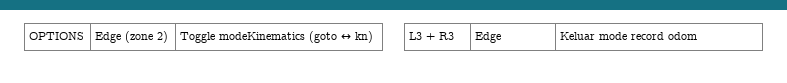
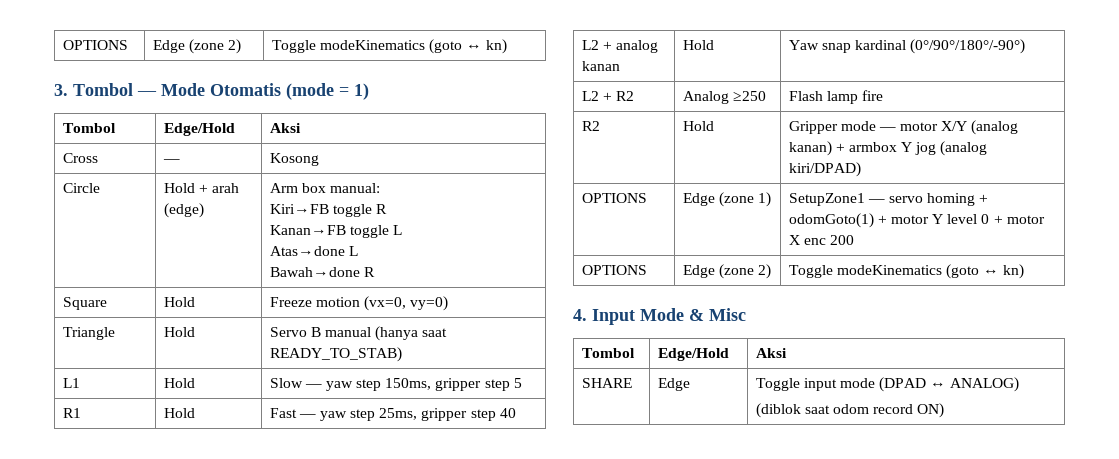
[29,32,85,40] [95,31,169,43] [180,31,374,43] [409,32,455,40] [475,32,502,43] [560,32,698,40] OPTIONS | Edge (zone 2) | Toggle modeKinematics (goto ↔ kn) // L3 + R3 | Edge | Keluar mode record odom -> [62,40,128,50] [152,39,241,54] [271,39,508,54] [54,83,369,100] [62,123,116,133] [163,123,235,136] [269,123,301,133] [62,153,98,163] [162,159,180,163] [269,153,319,166] [62,183,100,193] [163,183,239,193] [163,203,204,218] [269,183,380,193] [269,204,387,217] [269,225,402,238] [269,246,358,256] [269,267,375,277] [62,297,107,310] [163,297,195,307] [269,296,449,311] [62,327,115,340] [163,327,195,337] [269,326,448,341] [269,347,402,362] [62,378,80,388] [163,378,195,388] [269,378,522,391] [62,408,81,418] [163,408,195,418] [269,408,516,421] [581,40,658,53] [581,61,620,71] [682,40,714,50] [788,39,1026,54] [581,91,634,101] [682,91,766,104] [788,90,883,104] [581,121,600,131] [682,121,714,131] [788,120,1019,135] [788,141,988,156] [788,162,861,177] [581,193,647,203] [682,192,771,207] [788,193,989,206] [788,213,1045,228] [788,235,854,245] [581,265,647,275] [682,264,771,279] [788,264,1025,279] [573,308,746,325] [581,348,635,358] [657,348,729,361] [755,348,787,358] [581,378,632,388] [657,378,690,391] [755,377,1020,392] [755,403,945,418] OPTIONS | Edge (zone 2) | Toggle modeKinematics (goto ↔ kn) // 3. Tombol — Mode Otomatis (mode = 1) // Tombol | Edge/Hold | Aksi // Cross | — | Kosong // Circle | Hold + arah (edge) | Arm box manual: // Kiri→FB toggle R // Kanan→FB toggle L // Atas→done L // Bawah→done R // Square | Hold | Freeze motion (vx=0, vy=0) // Triangle | Hold | Servo B manual (hanya saat READY_TO_STAB) // L1 | Hold | Slow — yaw step 150ms, gripper step 5 // R1 | Hold | Fast — yaw step 25ms, gripper step 40 // L2 + analog kanan | Hold | Yaw snap kardinal (0°/90°/180°/-90°) // L2 + R2 | Analog ≥250 | Flash lamp fire // R2 | Hold | Gripper mode — motor X/Y (analog kanan) + armbox Y jog (analog kiri/DPAD) // OPTIONS | Edge (zone 1) | SetupZone1 — servo homing + odomGoto(1) + motor Y level 0 + motor X enc 200 // OPTIONS | Edge (zone 2) | Toggle modeKinematics (goto ↔ kn) // 4. Input Mode & Misc // Tombol | Edge/Hold | Aksi // SHARE | Edge | Toggle input mode (DPAD ↔ ANALOG) // (diblok saat odom record ON)

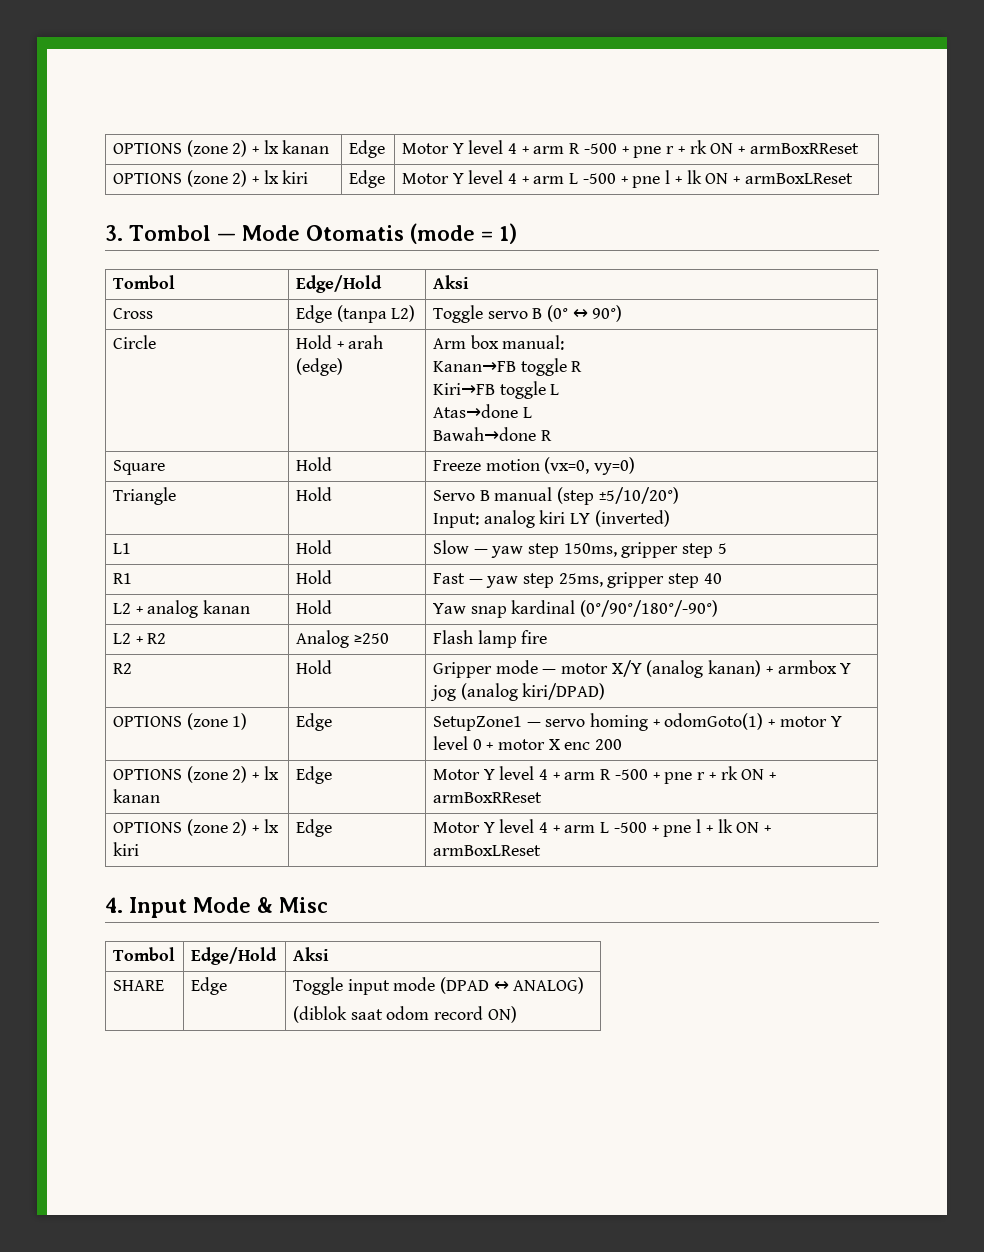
[62,40,128,50] [152,39,241,54] [271,39,508,54] OPTIONS | Edge (zone 2) | Toggle modeKinematics (goto ↔ kn) -> [112,140,330,157] [348,140,385,158] [401,140,859,158] [112,170,309,187] [348,170,385,188] [401,170,853,188] OPTIONS (zone 2) + lx kanan | Edge | Motor Y level 4 + arm R -500 + pne r + rk ON + armBoxRReset // OPTIONS (zone 2) + lx kiri | Edge | Motor Y level 4 + arm L -500 + pne l + lk ON + armBoxLReset
[162,159,180,163] [269,153,319,166] — | Kosong -> [295,305,416,323] [432,305,623,323] Edge (tanpa L2) | Toggle servo B (0° ↔ 90°)
[269,204,329,214] Kiri→FB -> [432,361,516,372] Kanan→FB
[269,225,346,235] Kanan→FB -> [432,383,495,395] Kiri→FB
[375,326,448,341] [269,347,402,362] (hanya saat READY_TO_STAB) -> [556,487,679,505] [432,510,670,528] (step ±5/10/20°) // Input: analog kiri LY (inverted)
[682,192,771,207] | Edge (zone 1) -> [186,713,248,730] [295,713,332,731] (zone 1) | Edge
[682,264,771,279] [788,264,1025,279] | Edge (zone 2) | Toggle modeKinematics (goto ↔ kn) -> [186,766,279,783] [112,789,160,803] [295,766,332,784] [432,766,776,784] [432,792,542,803] [112,819,279,836] [112,842,139,856] [295,819,332,837] [432,819,771,837] [432,845,541,856] (zone 2) + lx kanan | Edge | Motor Y level 4 + arm R -500 + pne r + rk ON + armBoxRReset // OPTIONS (zone 2) + lx kiri | Edge | Motor Y level 4 + arm L -500 + pne l + lk ON + armBoxLReset

